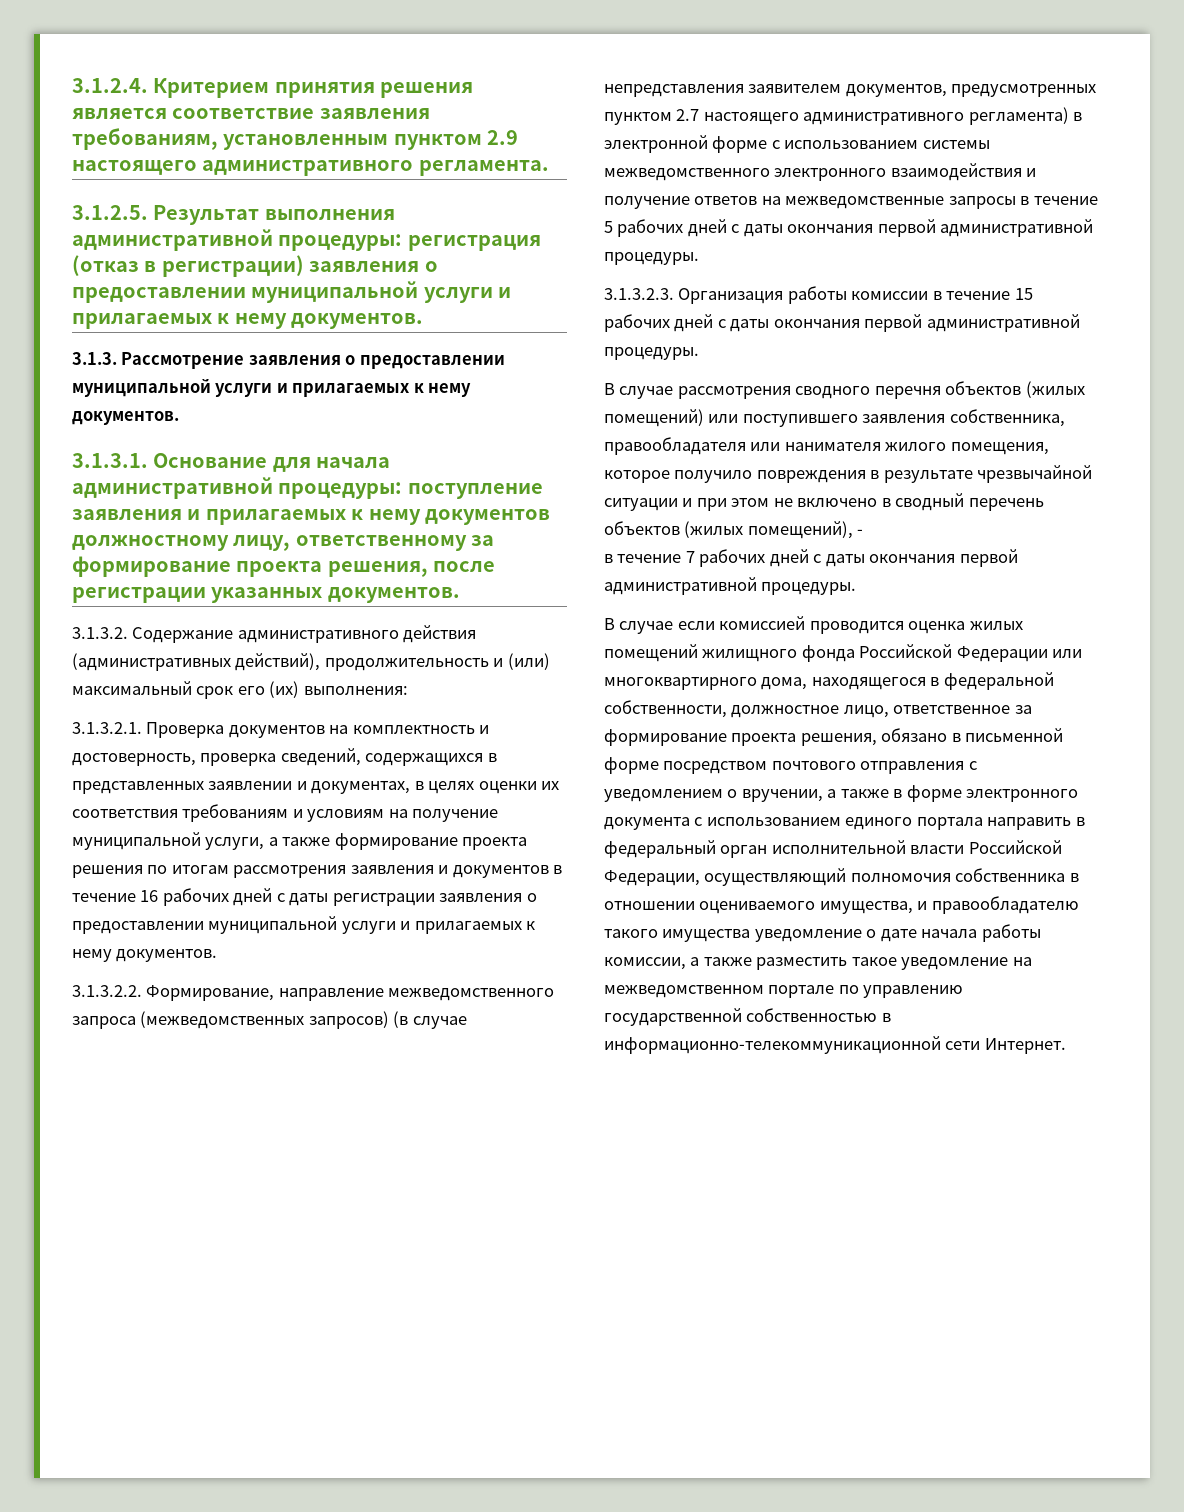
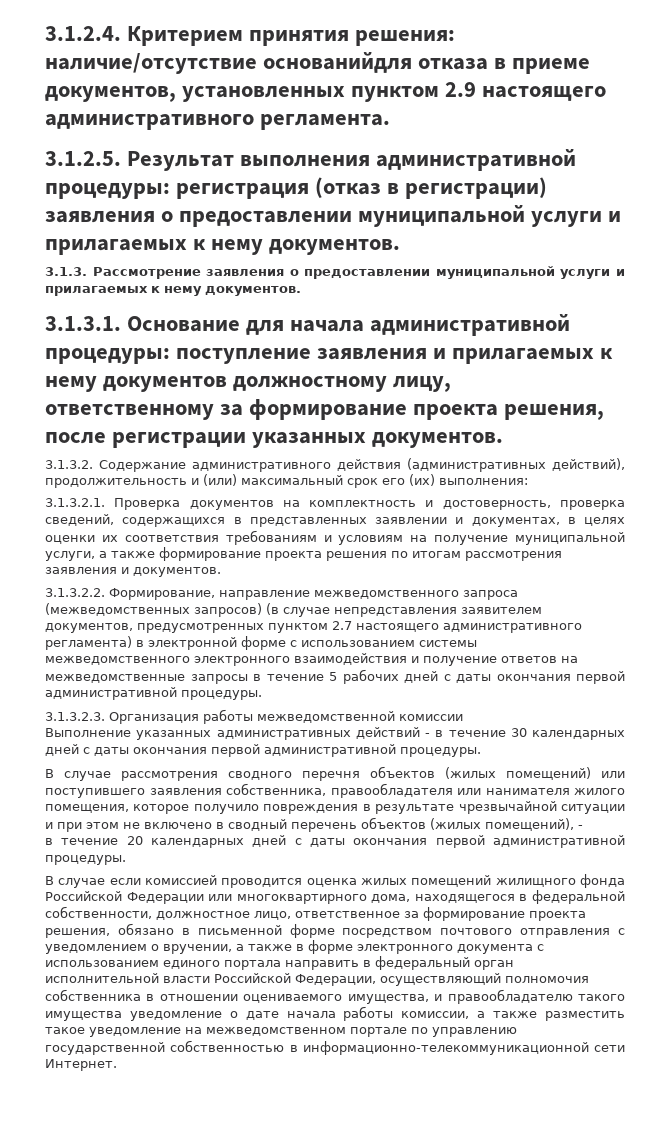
[380,82,474,98] [72,108,430,119] [72,128,389,150] решения является соответствие заявления требованиям, установленным -> [355,30,456,46] [45,52,591,74] [45,86,346,102] решения: наличие/отсутствие основанийдля отказа в приеме документов, установленных
[452,865,563,878] [72,888,537,906] [72,916,536,934] [72,949,112,962] документов в течение 16 рабочих дней с даты регистрации заявления о предоставлении муниципальной услуги и прилагаемых к нему -> (129, 570) none
(847, 295) none -> [257,711,395,723] межведомственной
[932,288,1033,300] [604,314,670,332] в течение 15 рабочих -> [45,727,625,740] // Выполнение указанных административных действий - в течение 30 календарных
[685,549,766,567] 7 рабочих -> [126,836,244,848] 20 календарных

